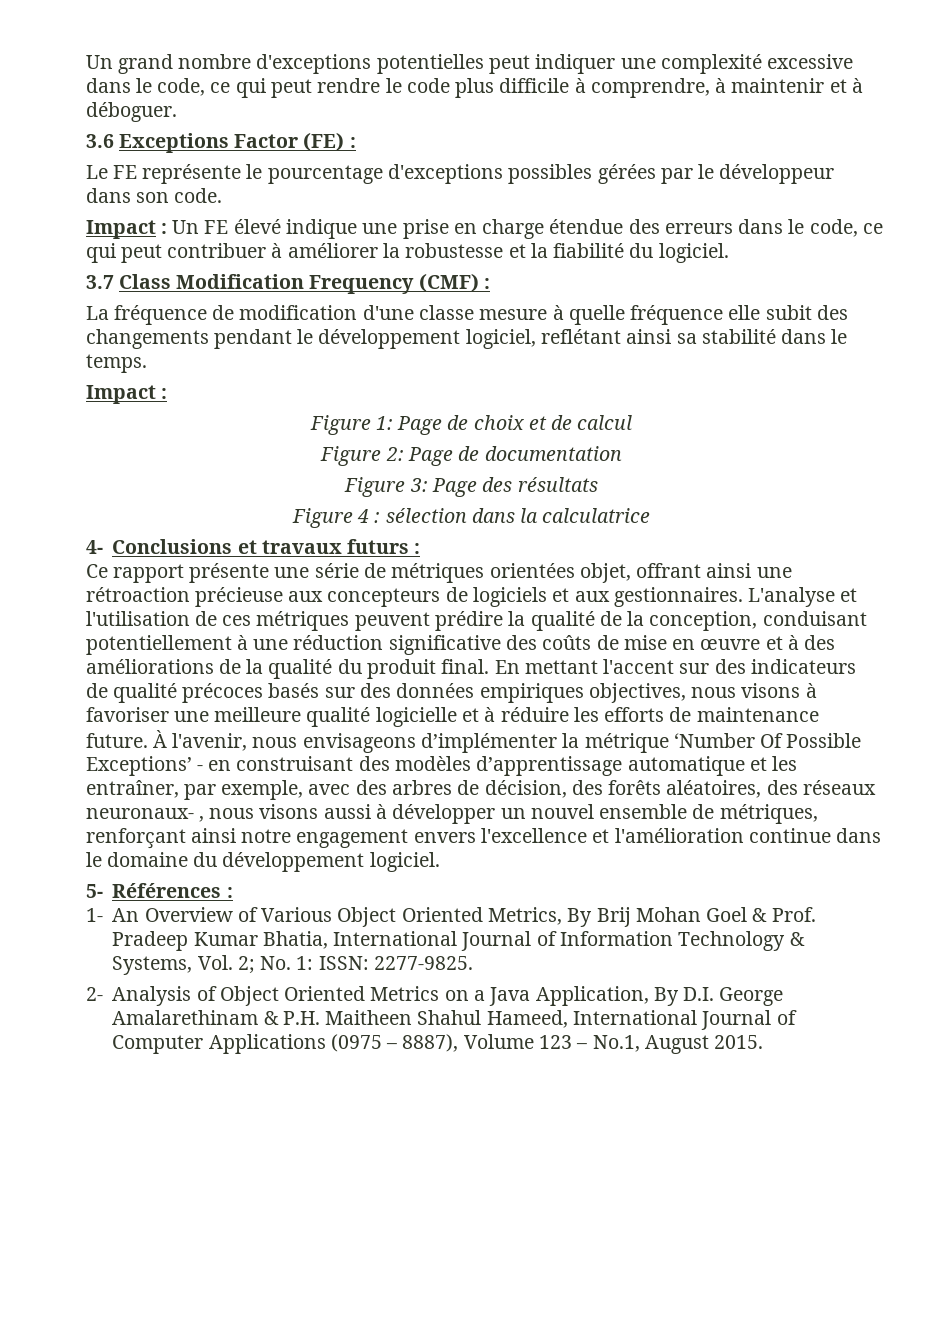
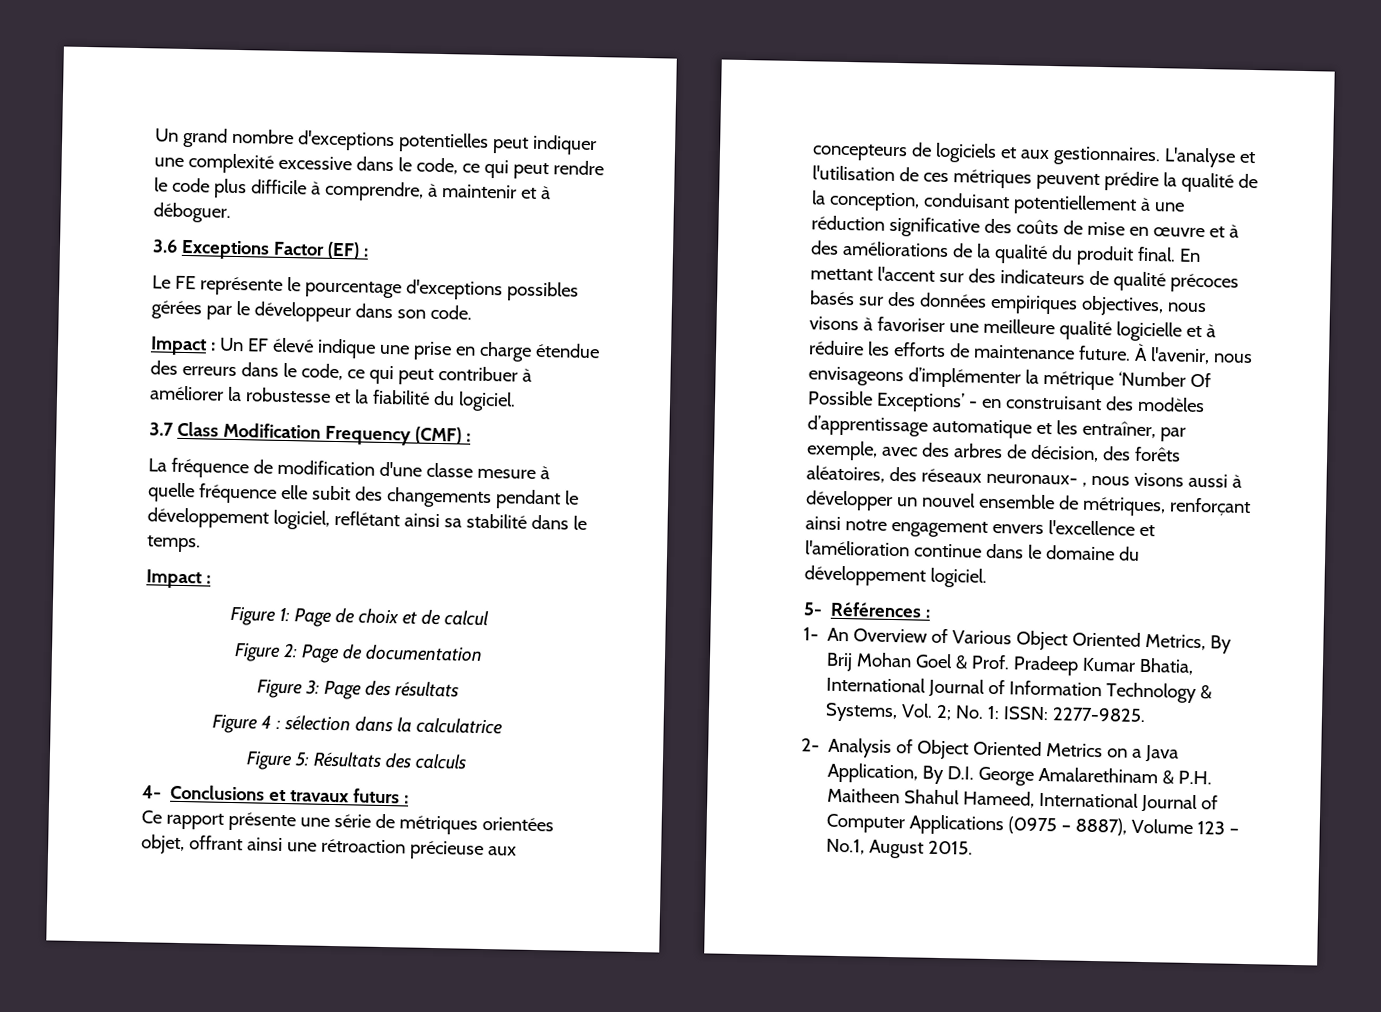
[303,132,345,151] (FE) -> [326,241,360,260] (EF)
[204,220,229,234] FE -> [246,338,269,352] EF
(651, 515) none -> [246,751,467,771] // Figure 5: Résultats des calculs

